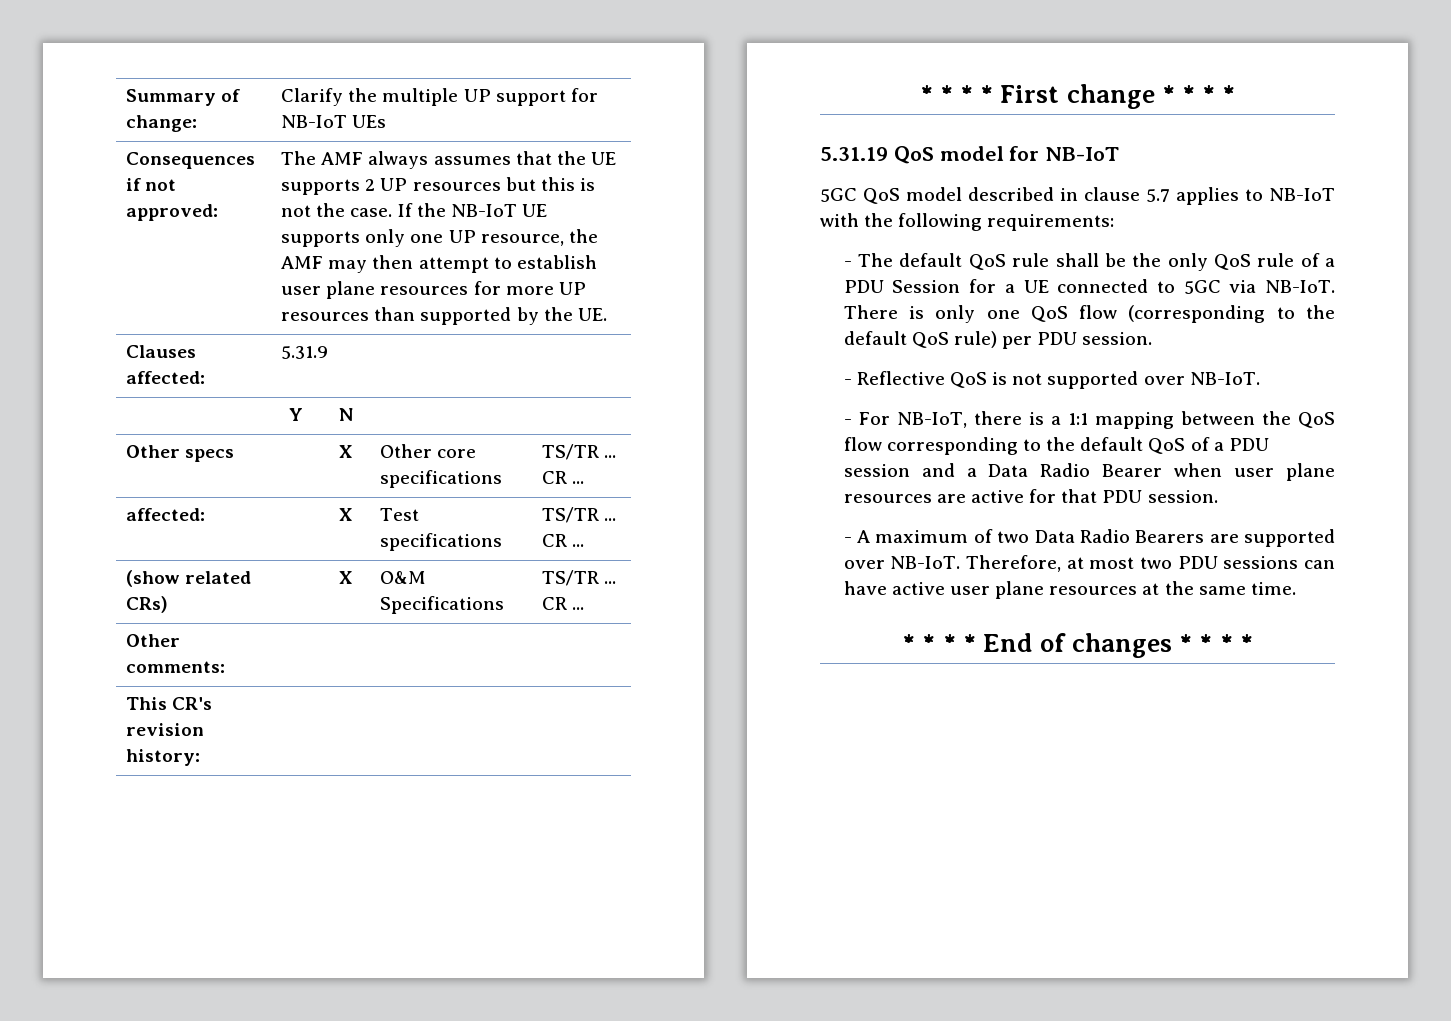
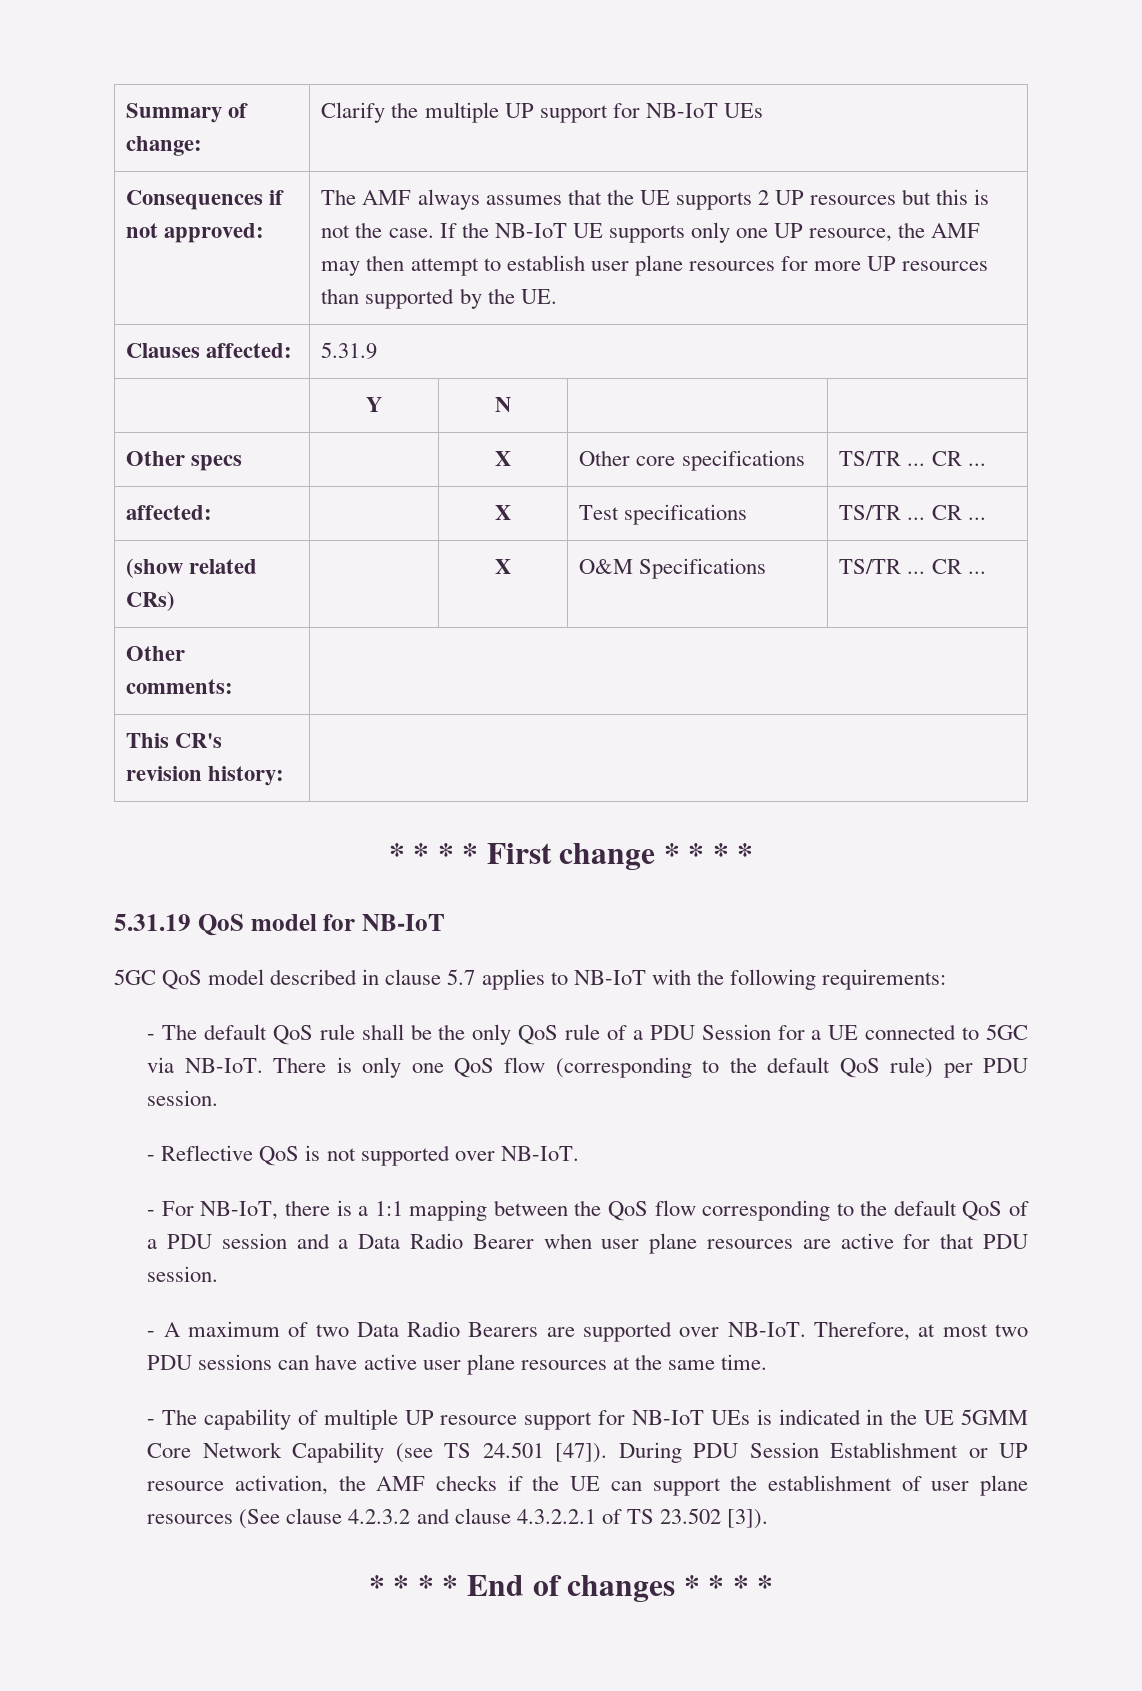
(1296, 588) none -> [147,1409,1028,1430] [147,1442,1028,1463] [147,1475,1028,1496] [147,1508,768,1529] // - The capability of multiple UP resource support for NB-IoT UEs is indicated in the UE 5GMM Core Network Capability (see TS 24.501 [47]). During PDU Session Establishment or UP resource activation, the AMF checks if the UE can support the establishment of user plane resources (See clause 4.2.3.2 and clause 4.3.2.2.1 of TS 23.502 [3]).

